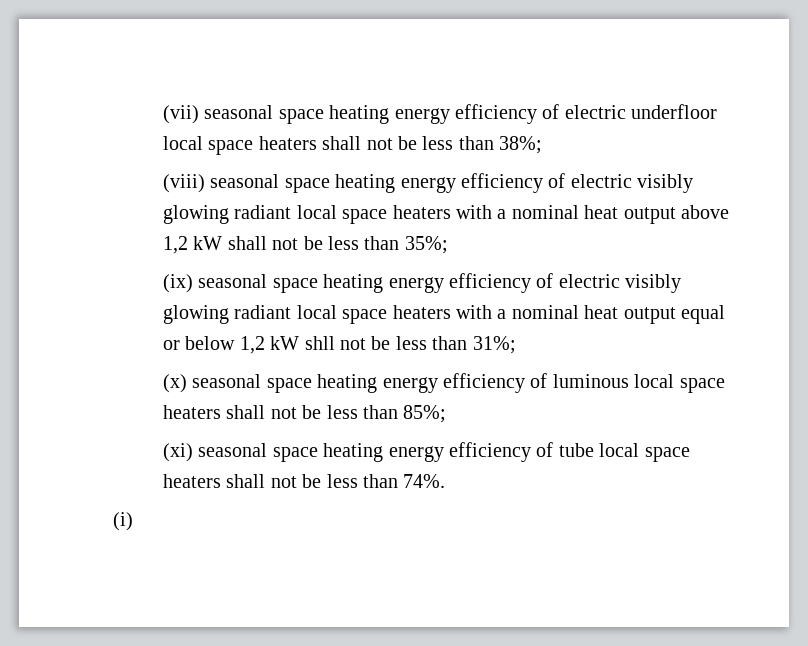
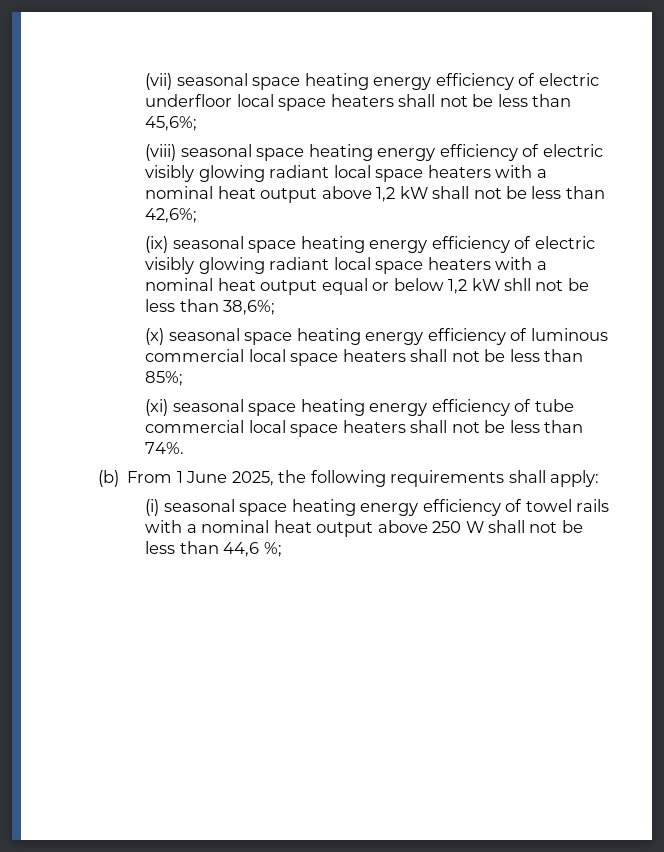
[499,136,543,154] 38%; -> [145,116,198,131] 45,6%;
[404,236,448,254] 35%; -> [145,208,198,223] 42,6%;
[472,336,516,354] 31%; -> [223,300,276,315] 38,6%;
(629, 381) none -> [145,349,245,362] commercial
(594, 450) none -> [145,420,245,433] commercial
[113,512,134,531] (i) -> [98,470,600,487] [145,499,610,516] [145,520,583,537] [145,541,282,557] (b) From 1 June 2025, the following requirements shall apply: // (i) seasonal space heating energy efficiency of towel rails with a nominal heat output above 250 W shall not be less than 44,6 %;

